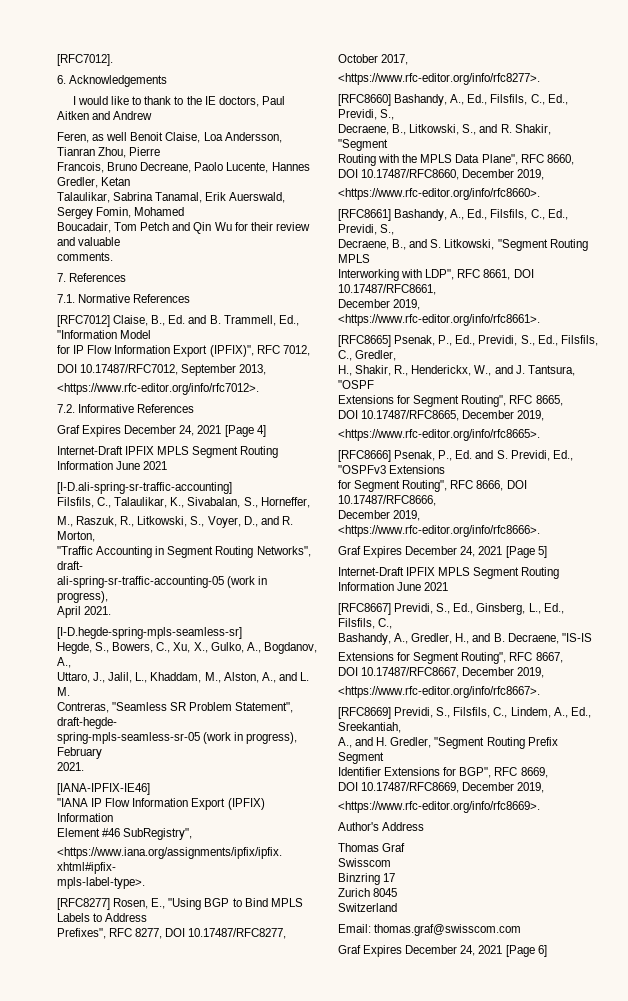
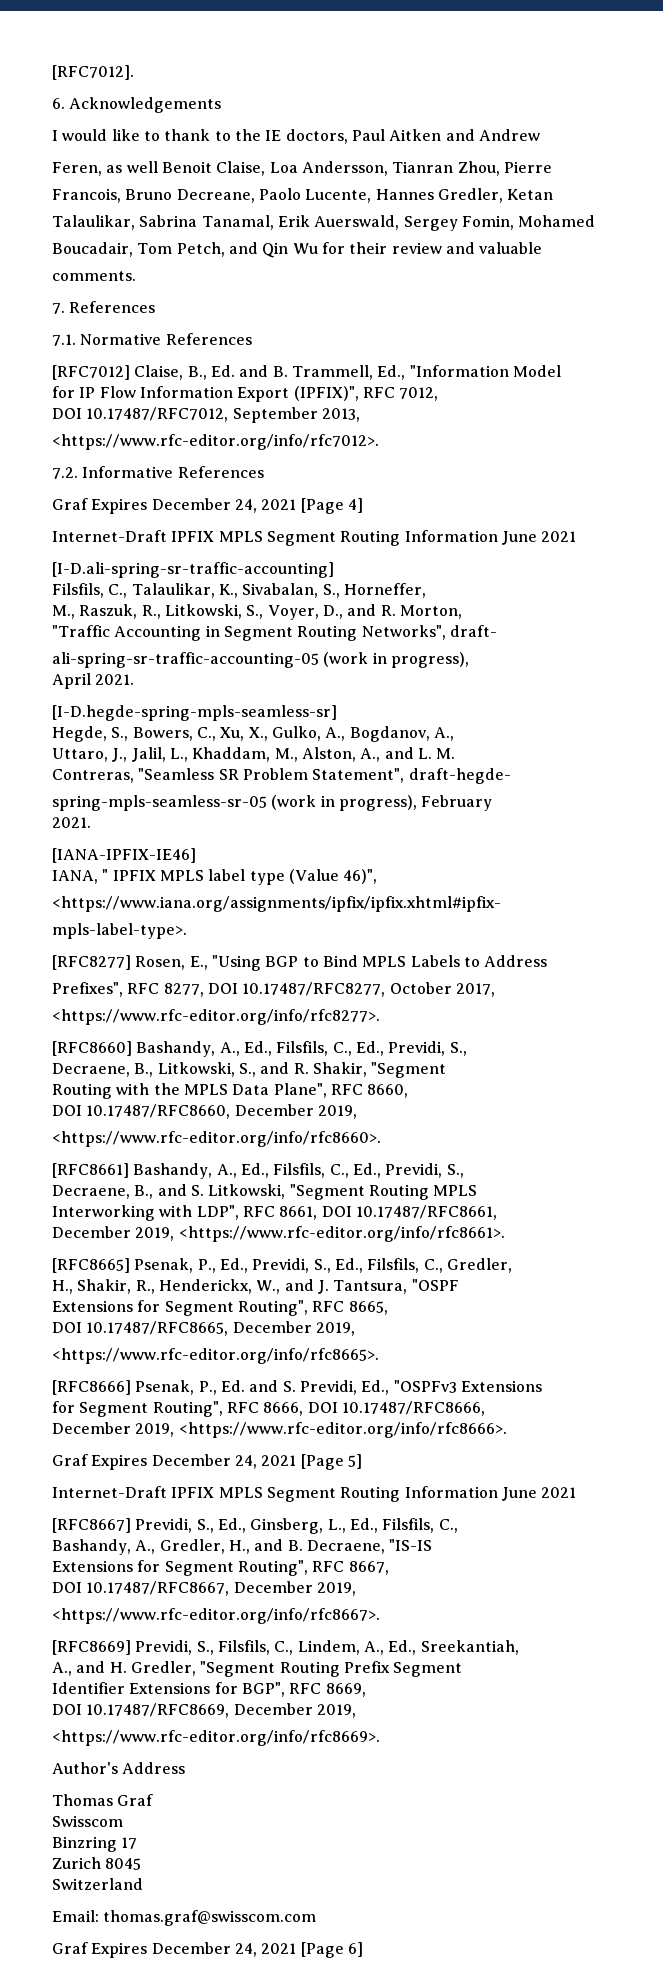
[140,222,170,231] Petch -> [176,242,225,257] Petch,
[57,798,265,810] [57,813,113,822] [57,828,193,840] "IANA IP Flow Information Export (IPFIX) Information // Element #46 SubRegistry", -> [52,869,378,885] IANA, " IPFIX MPLS label type (Value 46)",

